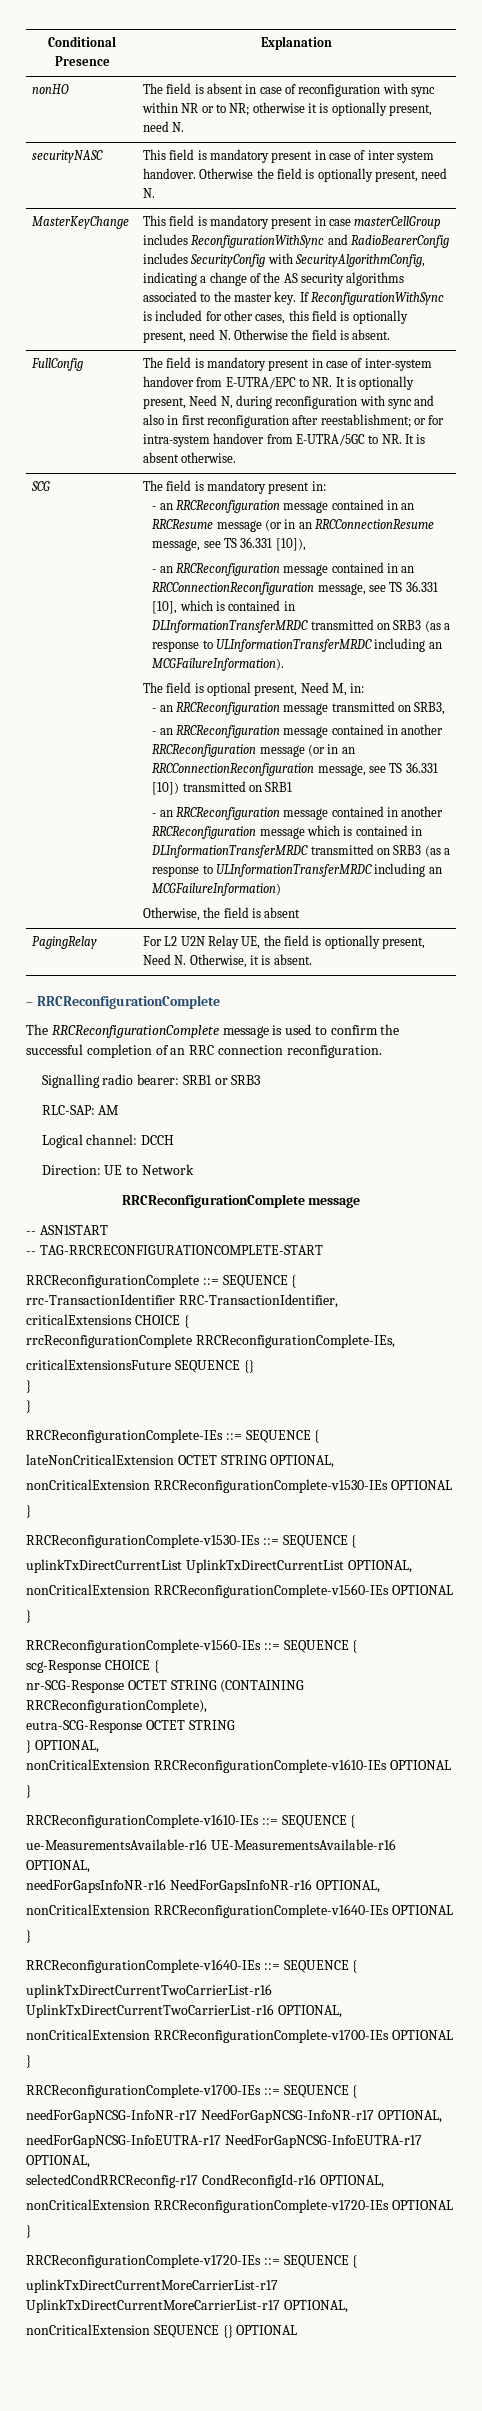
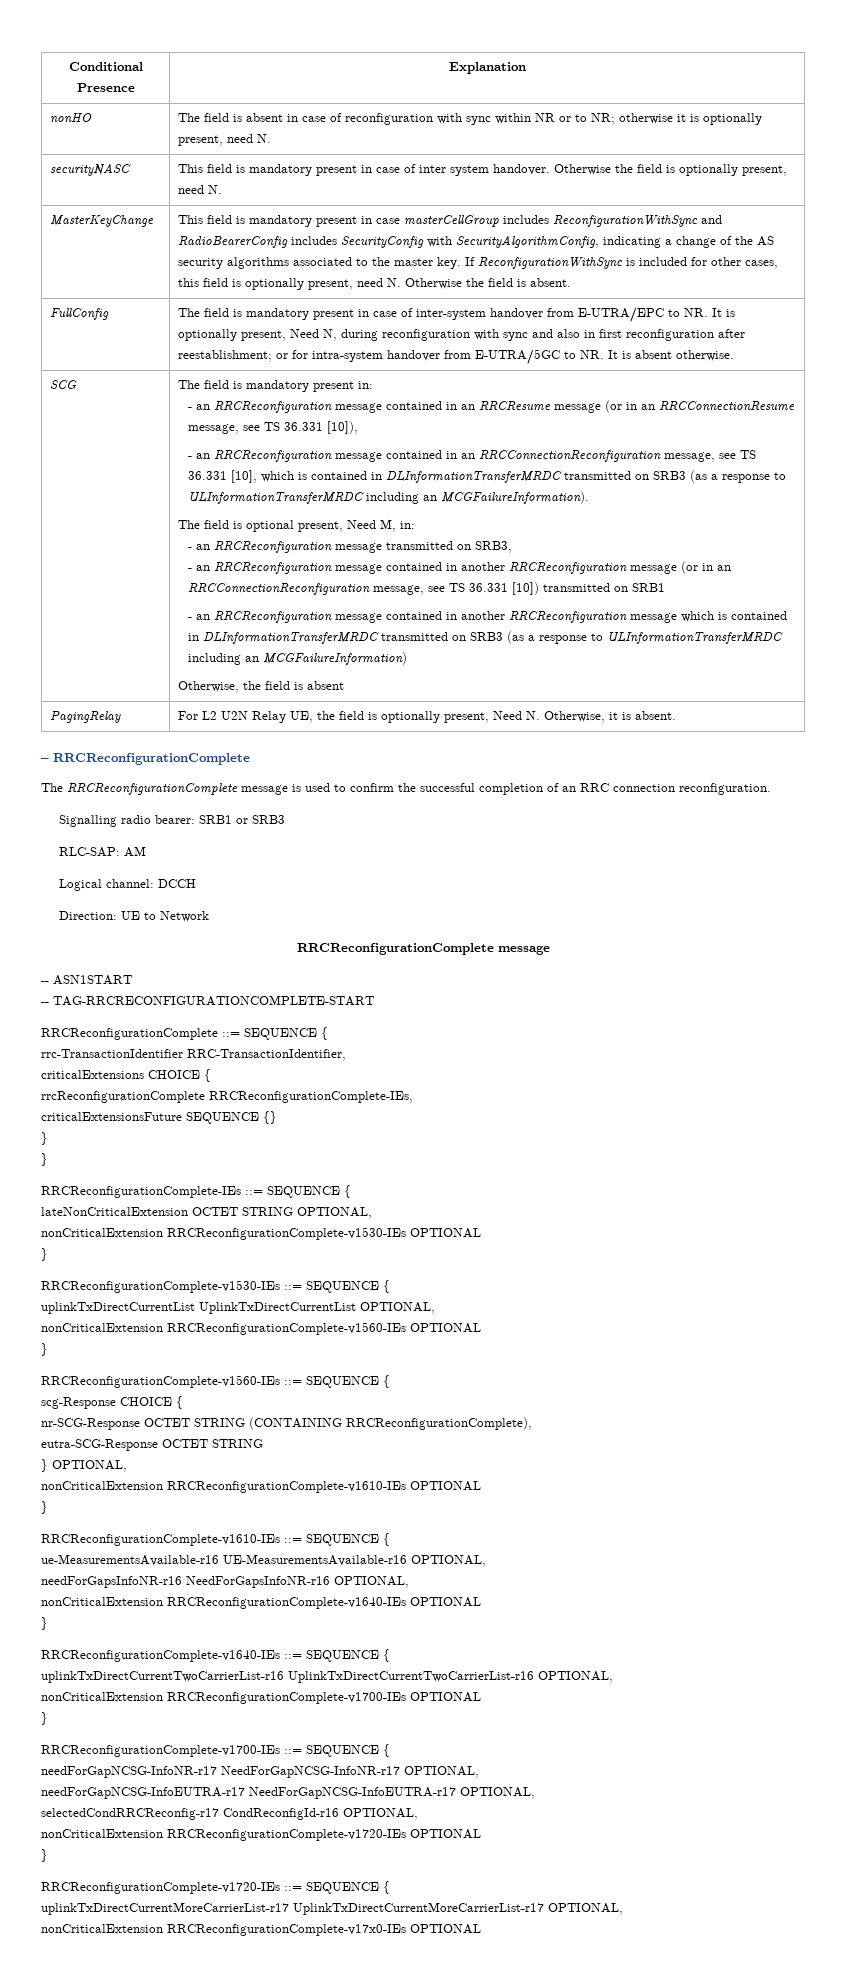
[153,2325,233,2338] SEQUENCE {} -> [167,1924,406,1936] RRCReconfigurationComplete-v17x0-IEs

